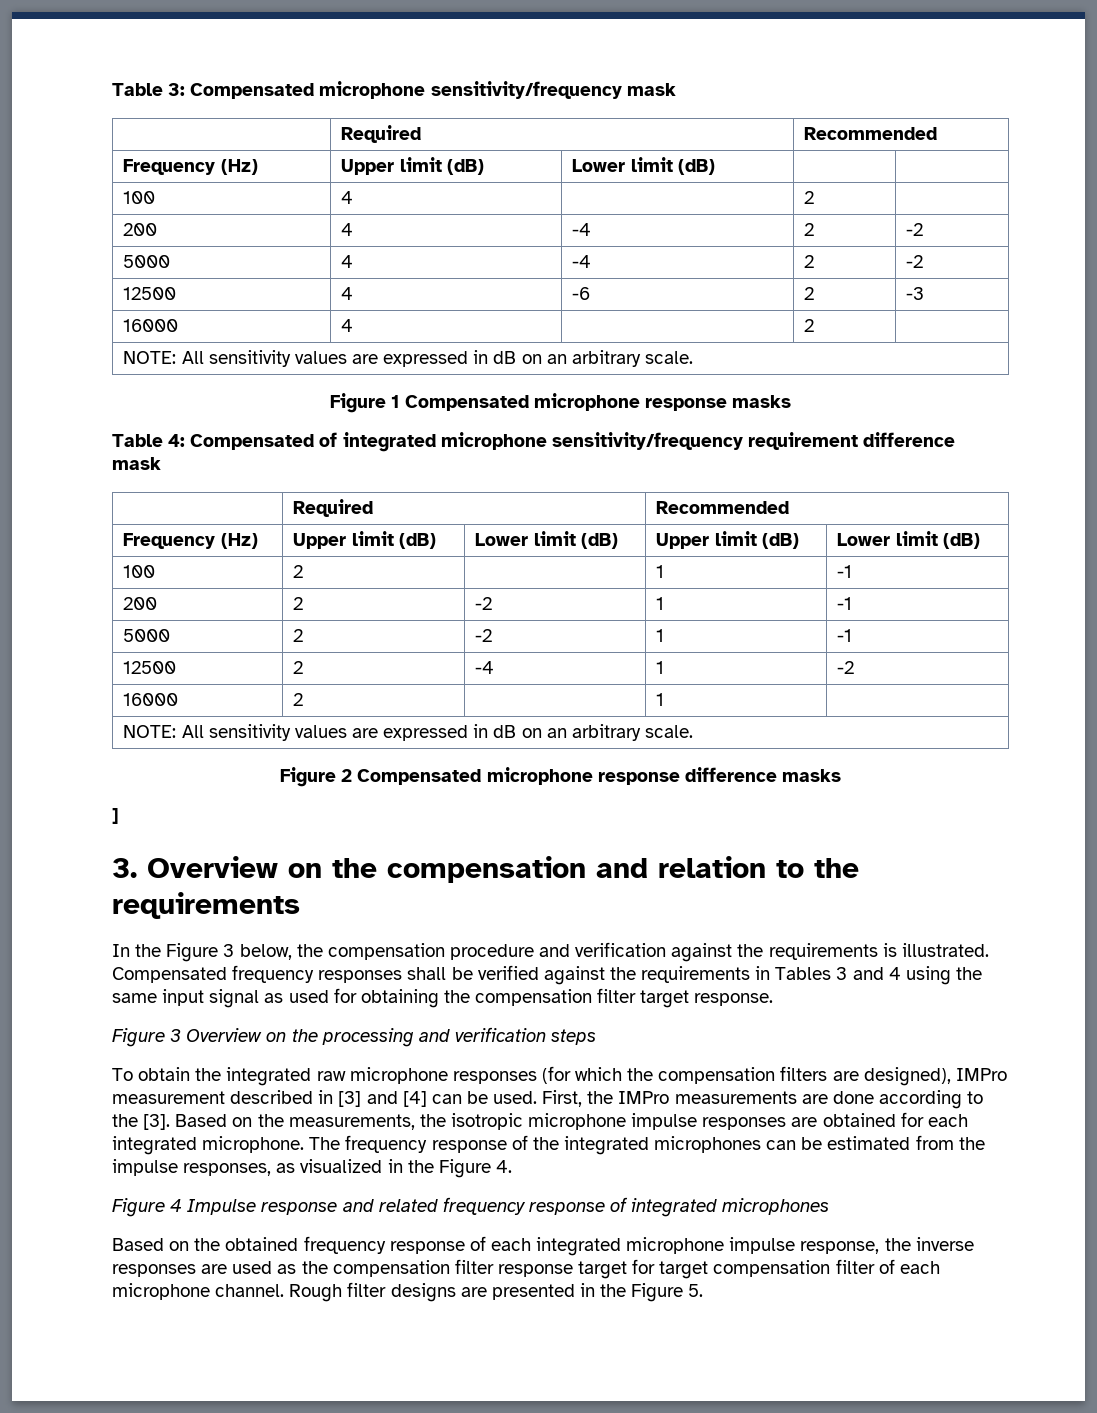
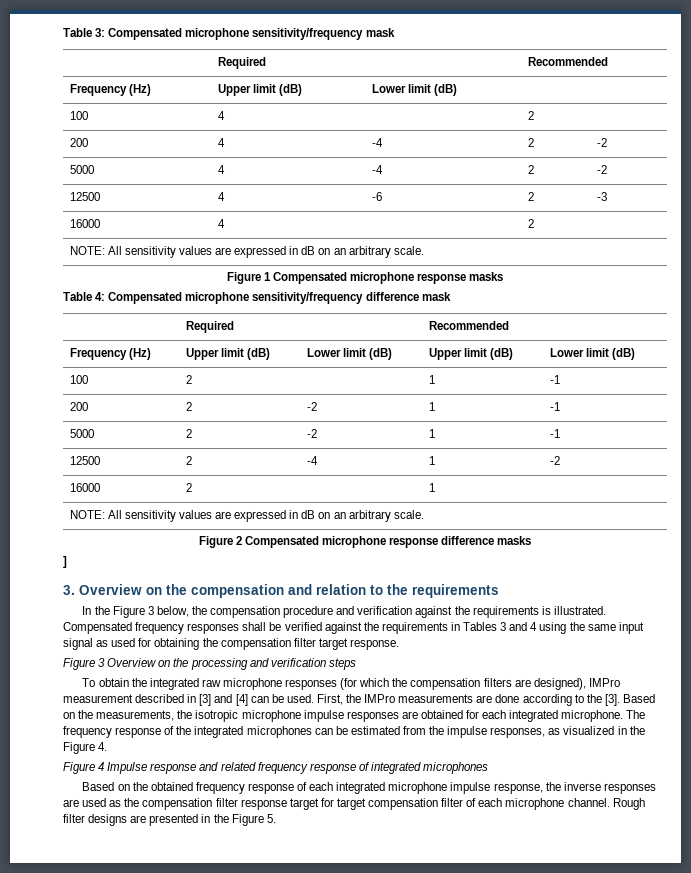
[319,432,858,452] of integrated microphone sensitivity/frequency requirement -> [185,292,364,304] microphone sensitivity/frequency

